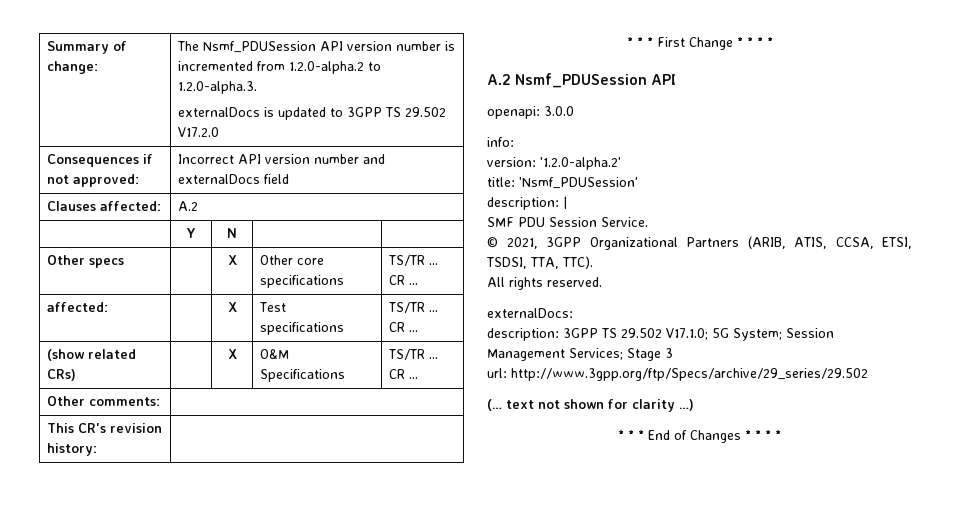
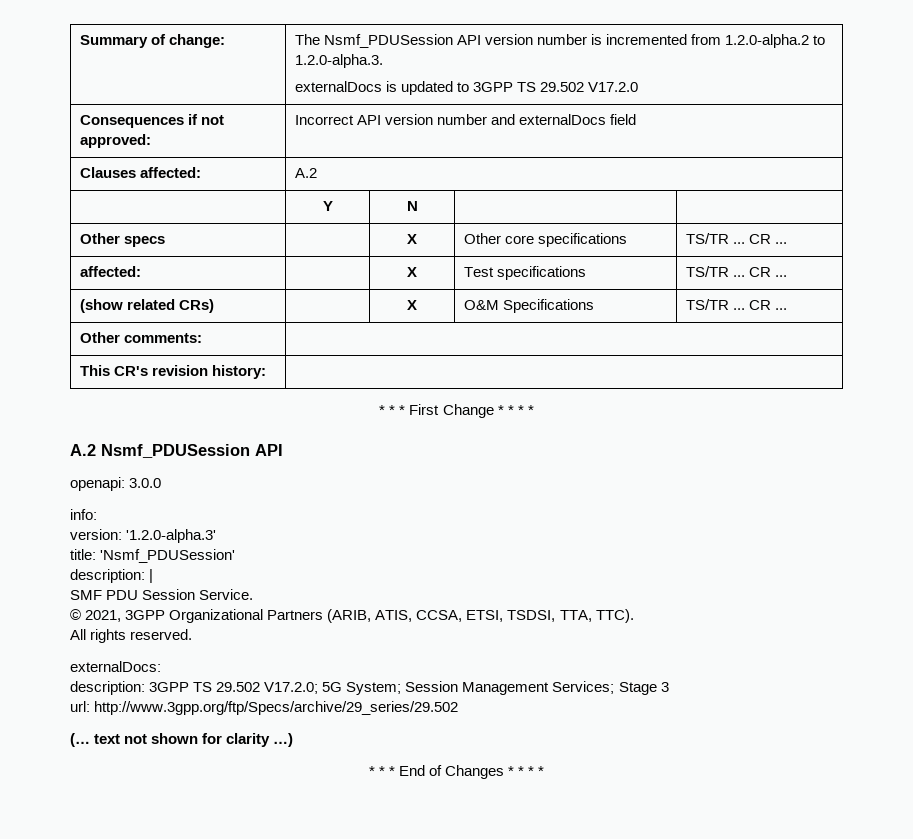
[540,157,621,170] '1.2.0-alpha.2' -> [126,529,217,543] '1.2.0-alpha.3'
[666,328,708,340] V17.1.0; -> [264,682,319,694] V17.2.0;

